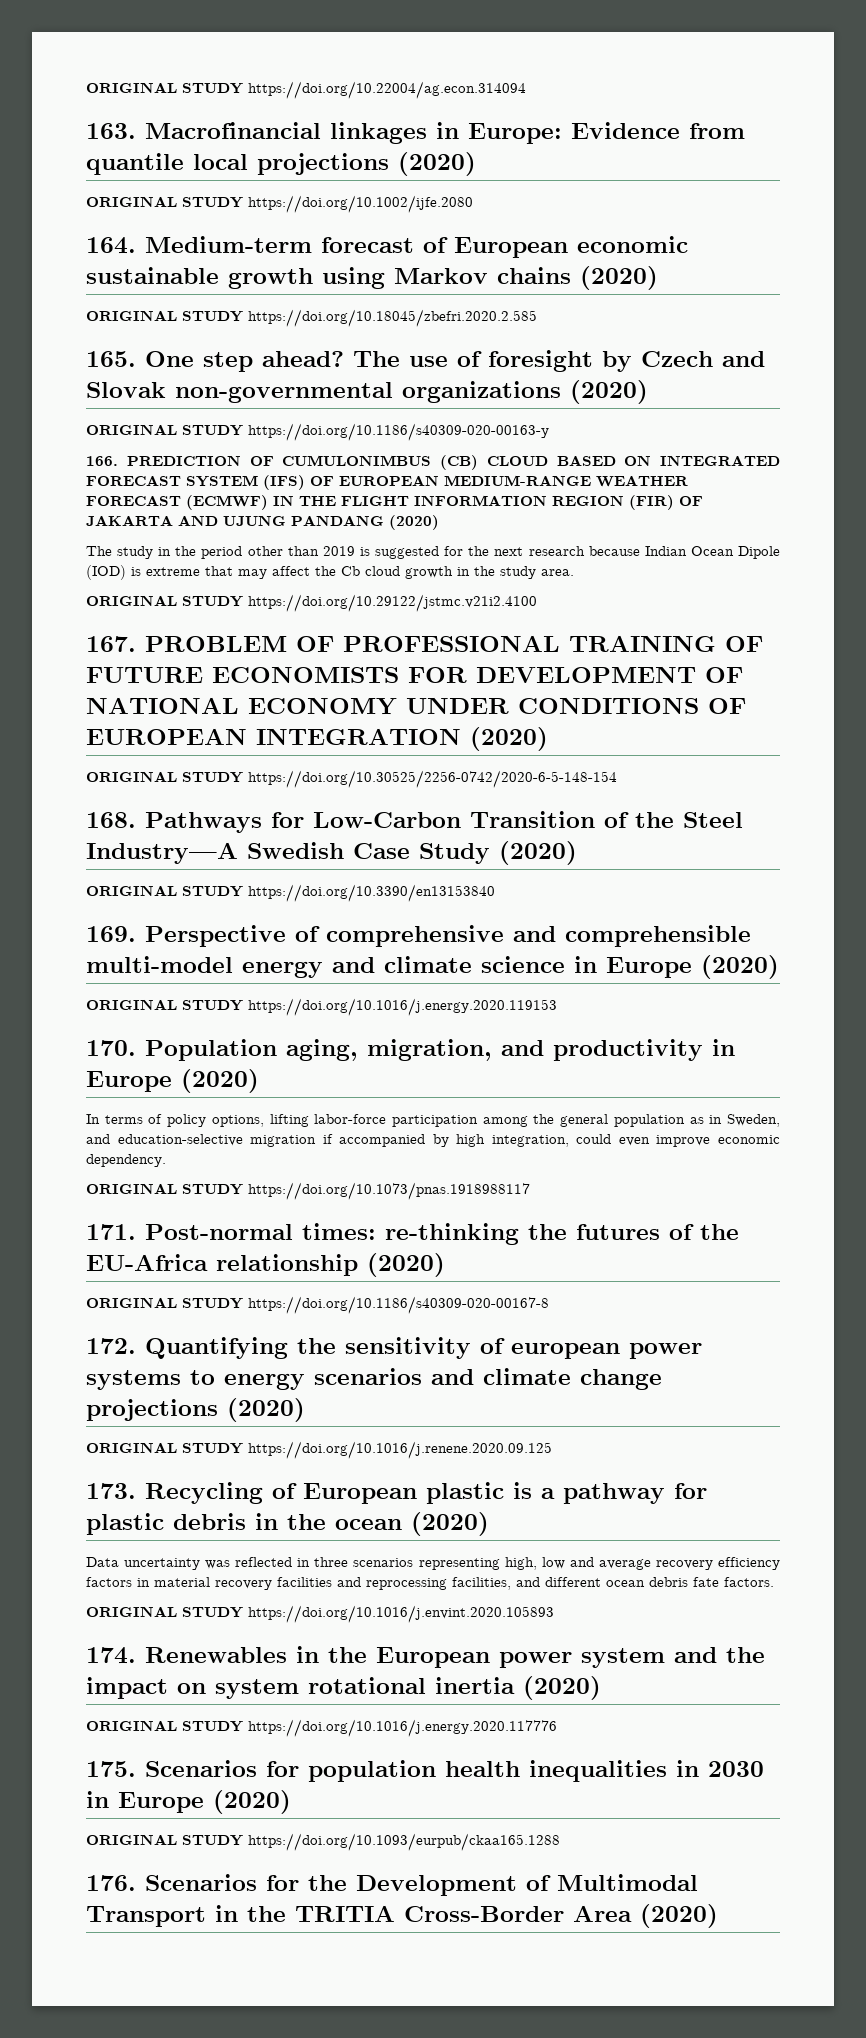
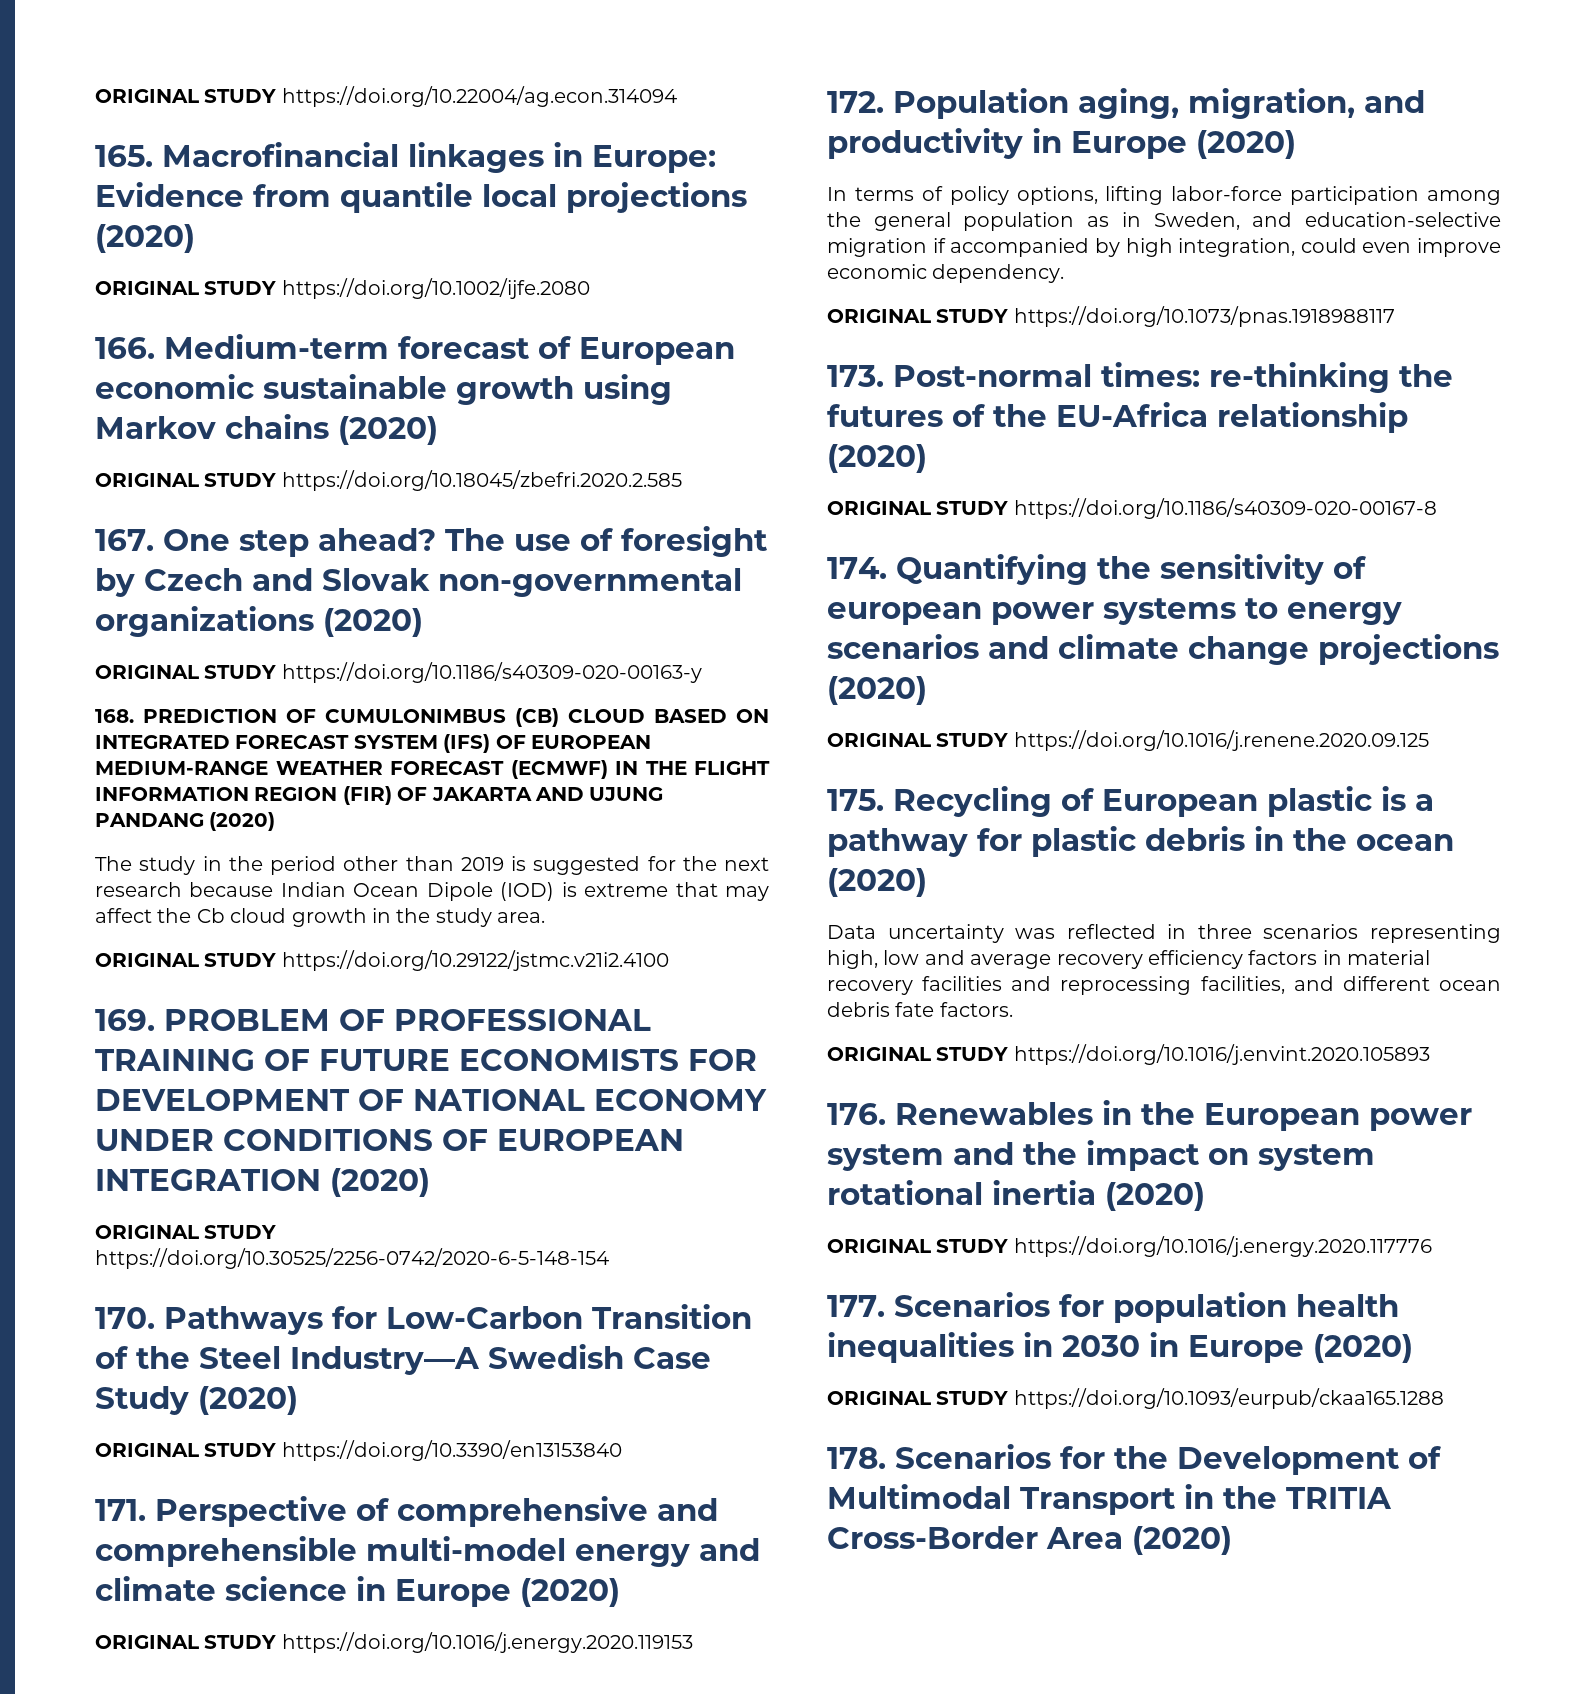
[86,123,136,139] 163. -> [95,145,153,167] 165.
[86,237,136,254] 164. -> [95,337,155,359] 166.
[86,351,136,367] 165. -> [95,529,154,551] 167.
[86,456,118,466] 166. -> [95,709,134,723] 168.
[86,636,136,652] 167. -> [95,1009,155,1031] 169.
[86,812,136,828] 168. -> [95,1307,155,1329] 170.
[86,926,136,942] 169. -> [95,1499,146,1521] 171.
[86,1040,136,1056] 170. -> [827,91,884,113] 172.
[86,1224,136,1240] 171. -> [827,365,884,387] 173.
[86,1338,136,1354] 172. -> [827,557,887,579] 174.
[86,1483,136,1499] 173. -> [827,789,884,811] 175.
[86,1647,136,1664] 174. -> [827,1103,886,1125] 176.
[86,1761,136,1777] 175. -> [827,1295,885,1317] 177.
[86,1875,136,1891] 176. -> [827,1447,886,1469] 178.

